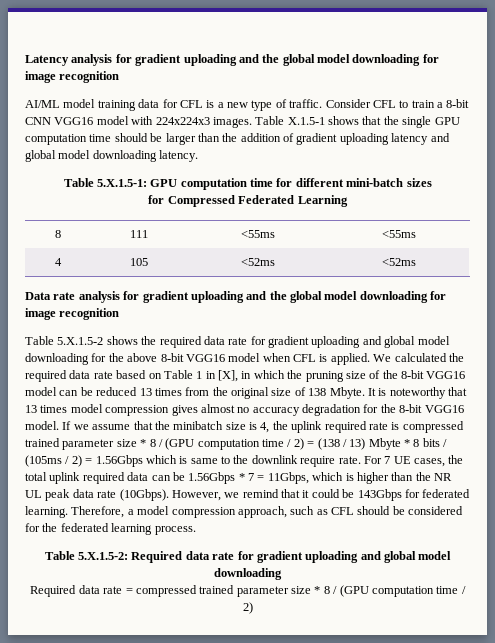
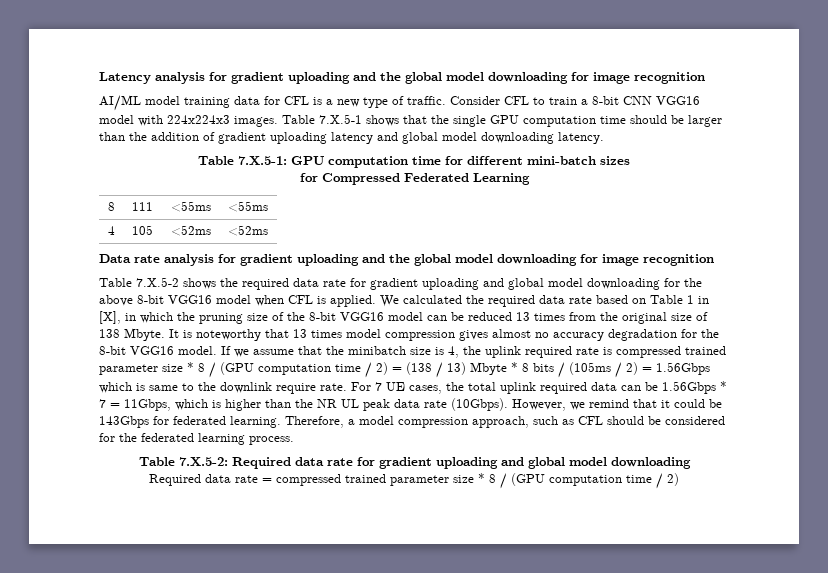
[287,117,325,125] X.1.5-1 -> [319,114,362,124] 7.X.5-1
[96,179,147,187] 5.X.1.5-1: -> [238,156,287,165] 7.X.5-1:
[57,337,104,345] 5.X.1.5-2 -> [136,277,179,287] 7.X.5-2
[78,552,128,560] 5.X.1.5-2: -> [178,457,228,466] 7.X.5-2:

